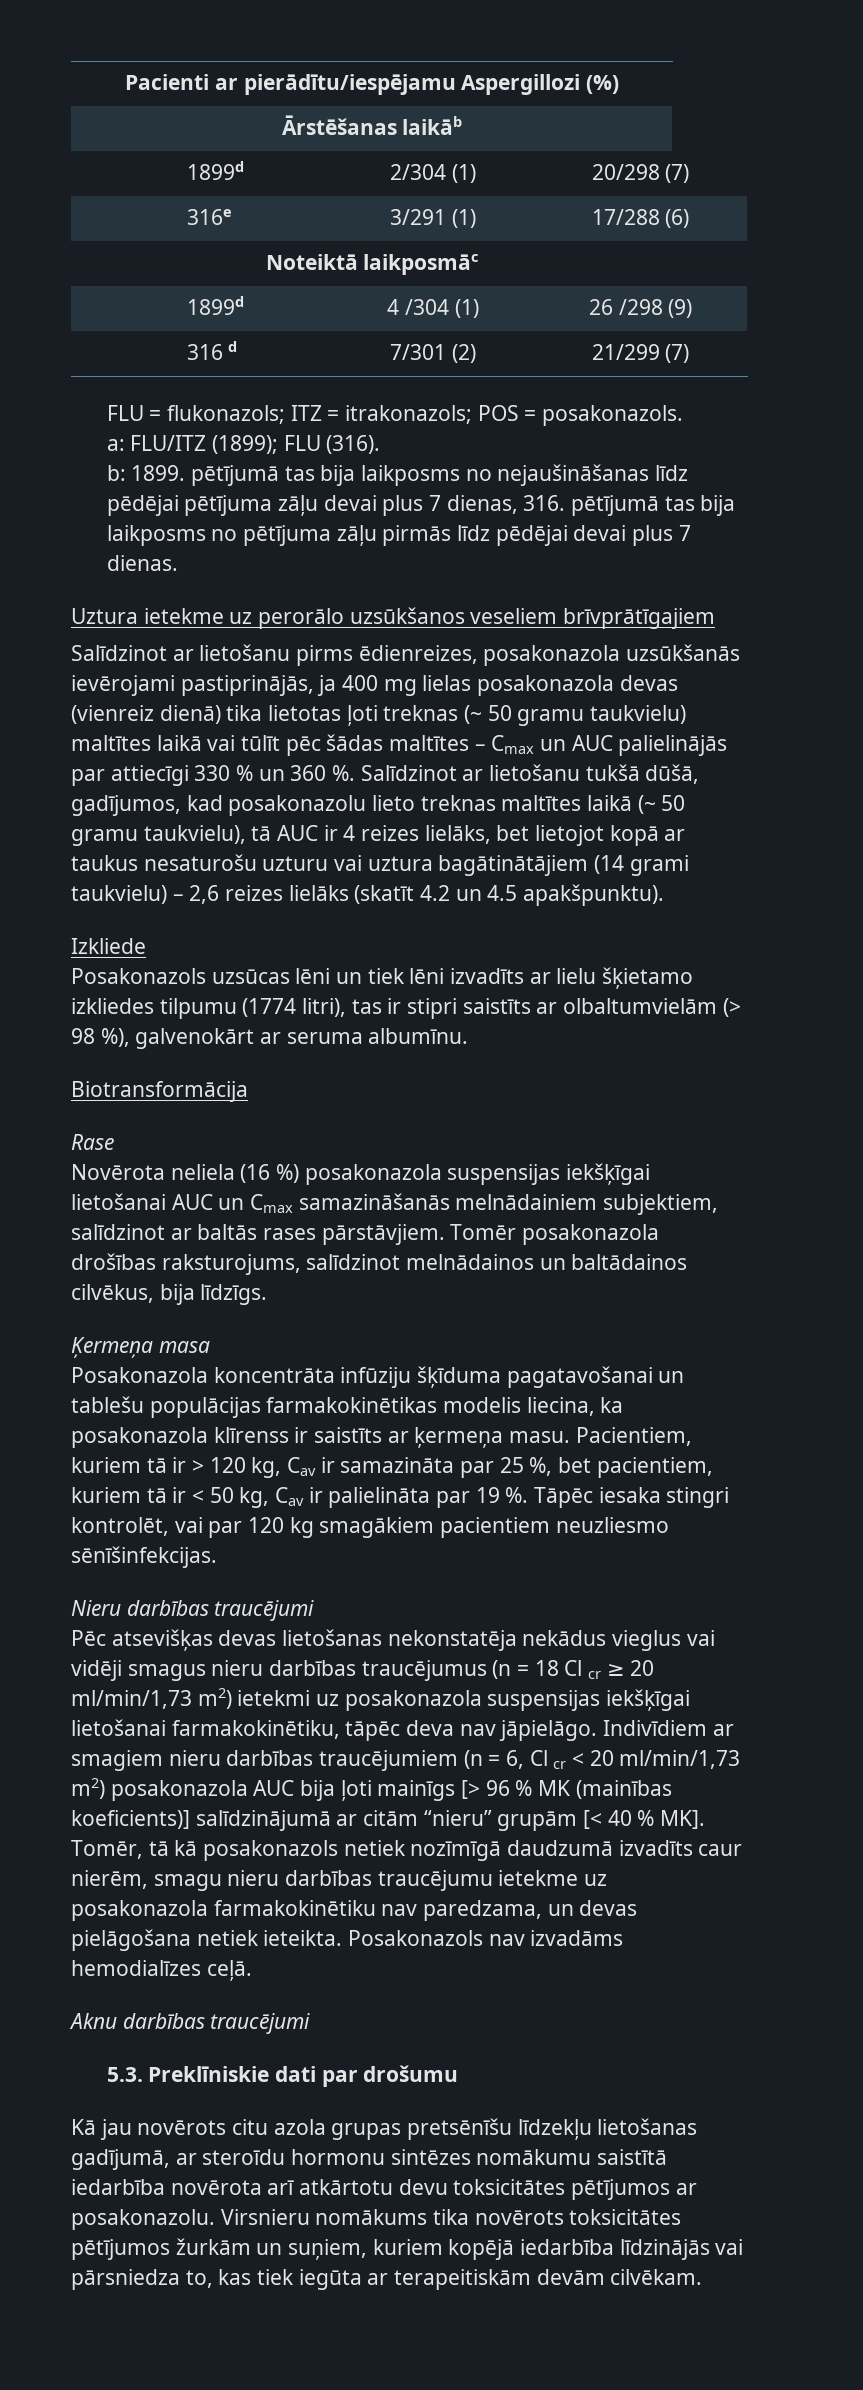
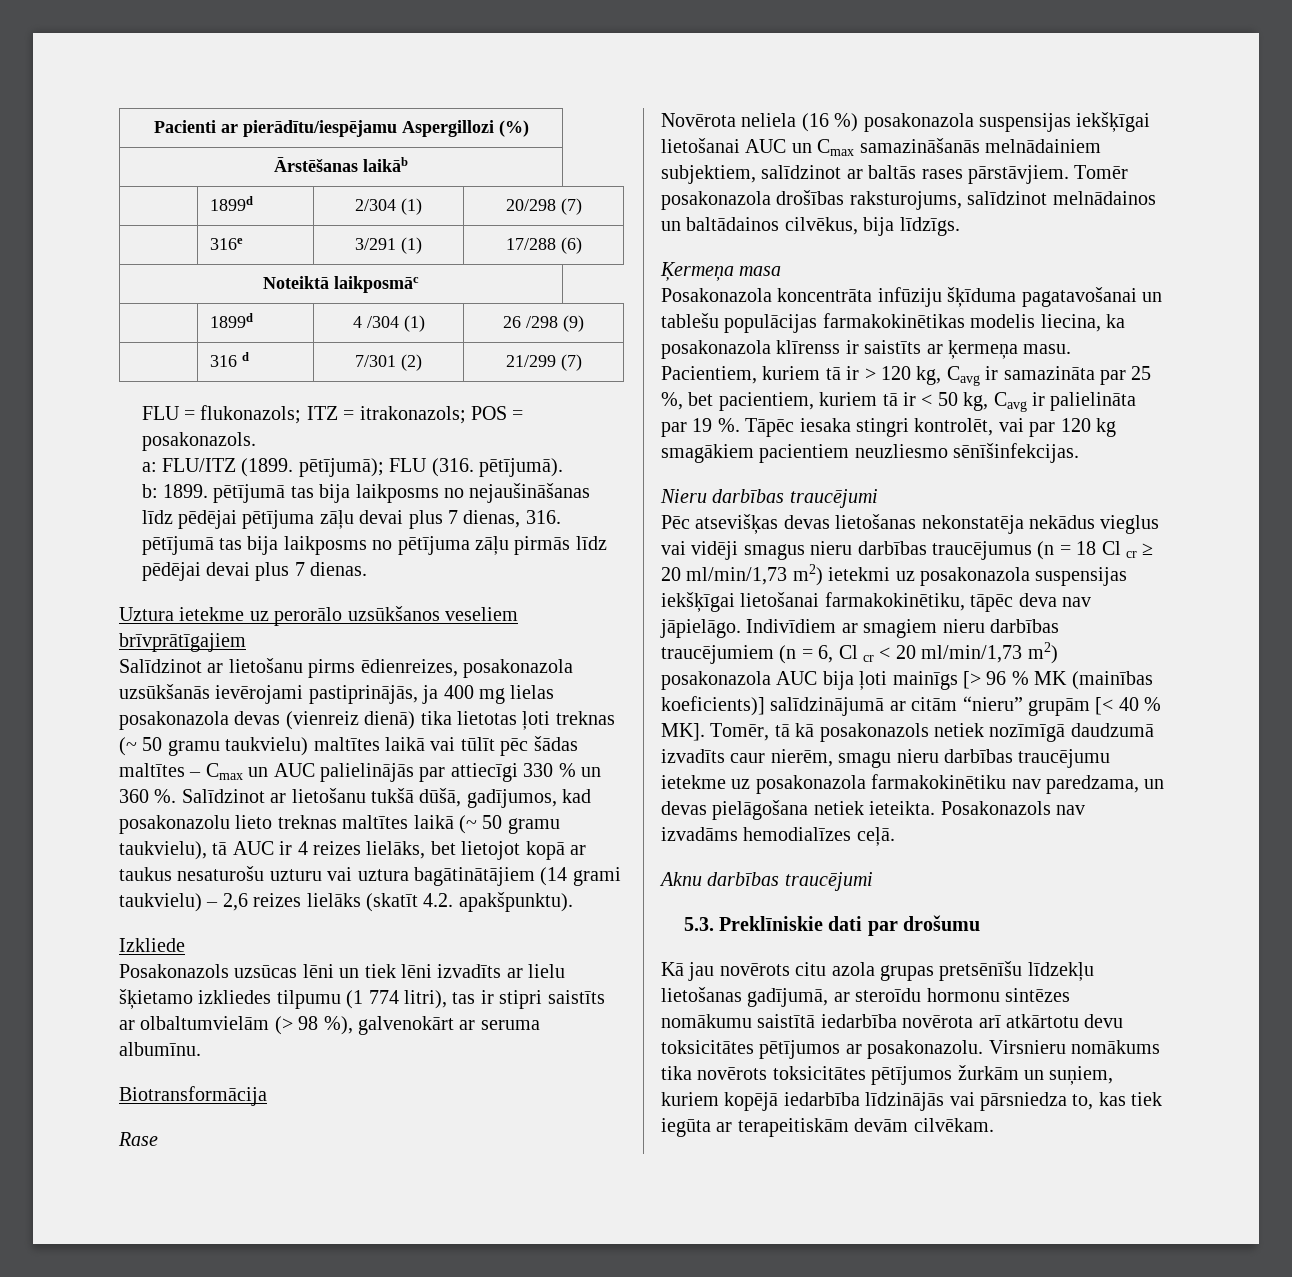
[212,435,381,454] (1899); FLU (316). -> [241,458,564,477] (1899. pētījumā); FLU (316. pētījumā).
[420,885,518,901] 4.2 un 4.5 -> [423,893,454,907] 4.2.
[242,998,297,1017] (1774 -> [346,990,399,1009] (1 774
[287,1457,317,1476] Cav -> [946,366,980,386] Cavg
[275,1487,305,1506] Cav -> [993,392,1027,412] Cavg

